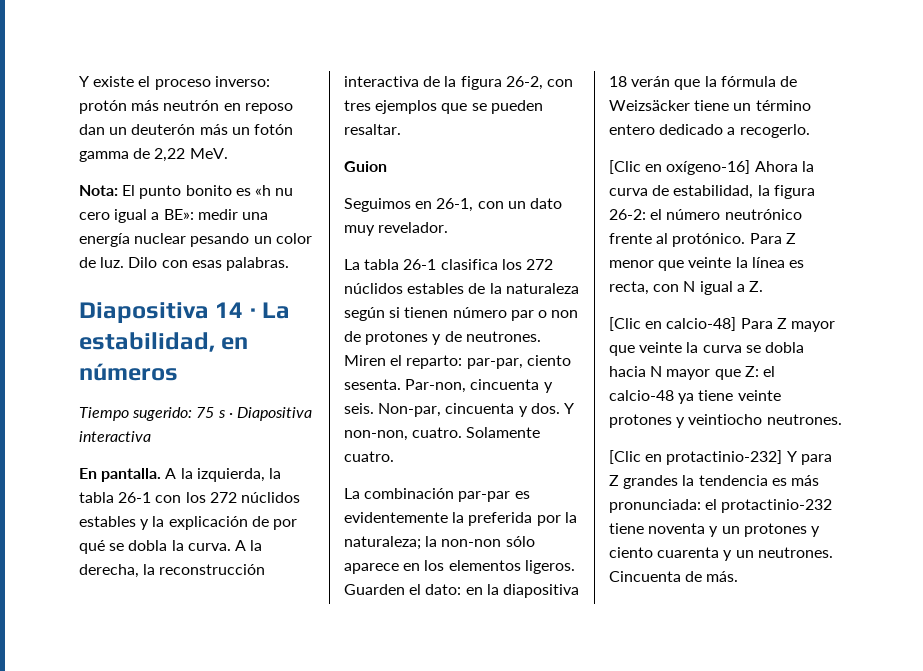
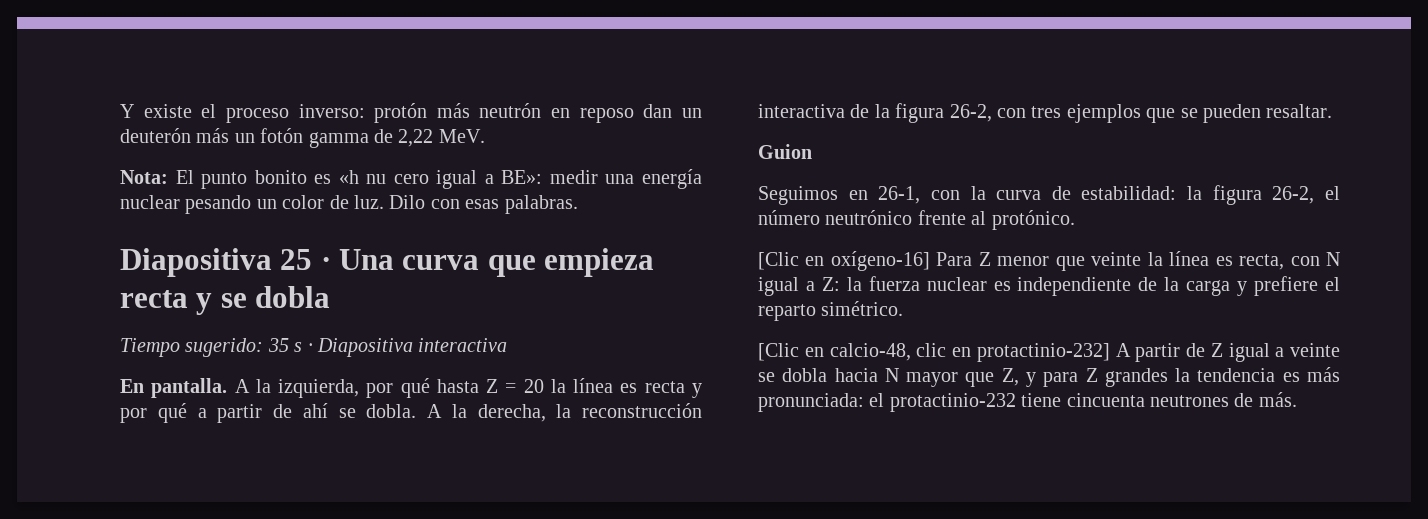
[215,302,291,319] [79,332,249,352] [79,363,178,381] 14 · La estabilidad, en números -> [280,248,655,277] [120,286,331,315] 25 · Una curva que empieza recta y se dobla
[196,407,215,418] 75 -> [267,338,289,352] 35
[268,468,281,479] [79,492,300,503] [79,516,297,530] [79,540,231,554] la tabla 26-1 con los 272 núclidos estables y la explicación de por qué se dobla la curva. -> [366,378,702,398] [120,403,417,423] por qué hasta Z = 20 la línea es recta y por qué a partir de ahí se dobla.
[507,198,562,209] [344,222,449,236] [344,259,553,270] [344,283,579,294] [344,307,579,321] [344,331,541,345] [344,355,571,369] [344,379,553,393] [344,403,574,417] [344,427,541,441] [344,451,394,462] [344,488,530,502] [344,512,577,526] [344,536,535,550] [344,560,575,574] [344,584,579,598] [609,76,797,90] [609,100,811,111] [609,124,810,138] [609,160,798,175] un dato muy revelador. // La tabla 26-1 clasifica los 272 núclidos estables de la naturaleza según si tienen número par o non de protones y de neutrones. Miren el reparto: par-par, ciento sesenta. Par-non, cincuenta y seis. Non-par, cincuenta y dos. Y non-non, cuatro. Solamente cuatro. // La combinación par-par es evidentemente la preferida por la naturaleza; la non-non sólo aparece en los elementos ligeros. Guarden el dato: en la diapositiva 18 verán que la fórmula de Weizsäcker tiene un término entero dedicado a recogerlo. // [Clic en oxígeno-16] Ahora -> (960, 195) none
[673,185,815,199] [609,209,646,220] estabilidad, la figura 26-2: -> [1081,185,1315,205] estabilidad: la figura 26-2,
(746, 240) none -> [758,251,930,271] // [Clic en oxígeno-16]
[748,281,763,292] [609,317,835,332] [609,342,742,356] Z. // [Clic en calcio-48] Para Z mayor que veinte la curva -> [821,276,1340,296] [758,301,904,321] [758,343,1340,362] Z: la fuerza nuclear es independiente de la carga y prefiere el reparto simétrico. // [Clic en calcio-48, clic en protactinio-232] A partir de Z igual a veinte
[744,366,775,377] [609,390,781,404] [609,414,842,428] [609,450,797,465] Z: el calcio-48 ya tiene veinte protones y veintiocho neutrones. // [Clic en protactinio-232] Y -> [1001,368,1036,387] Z, y
[648,523,820,537] [609,547,833,561] [609,571,681,582] noventa y un protones y ciento cuarenta y un neutrones. Cincuenta -> [1066,393,1229,407] cincuenta neutrones

